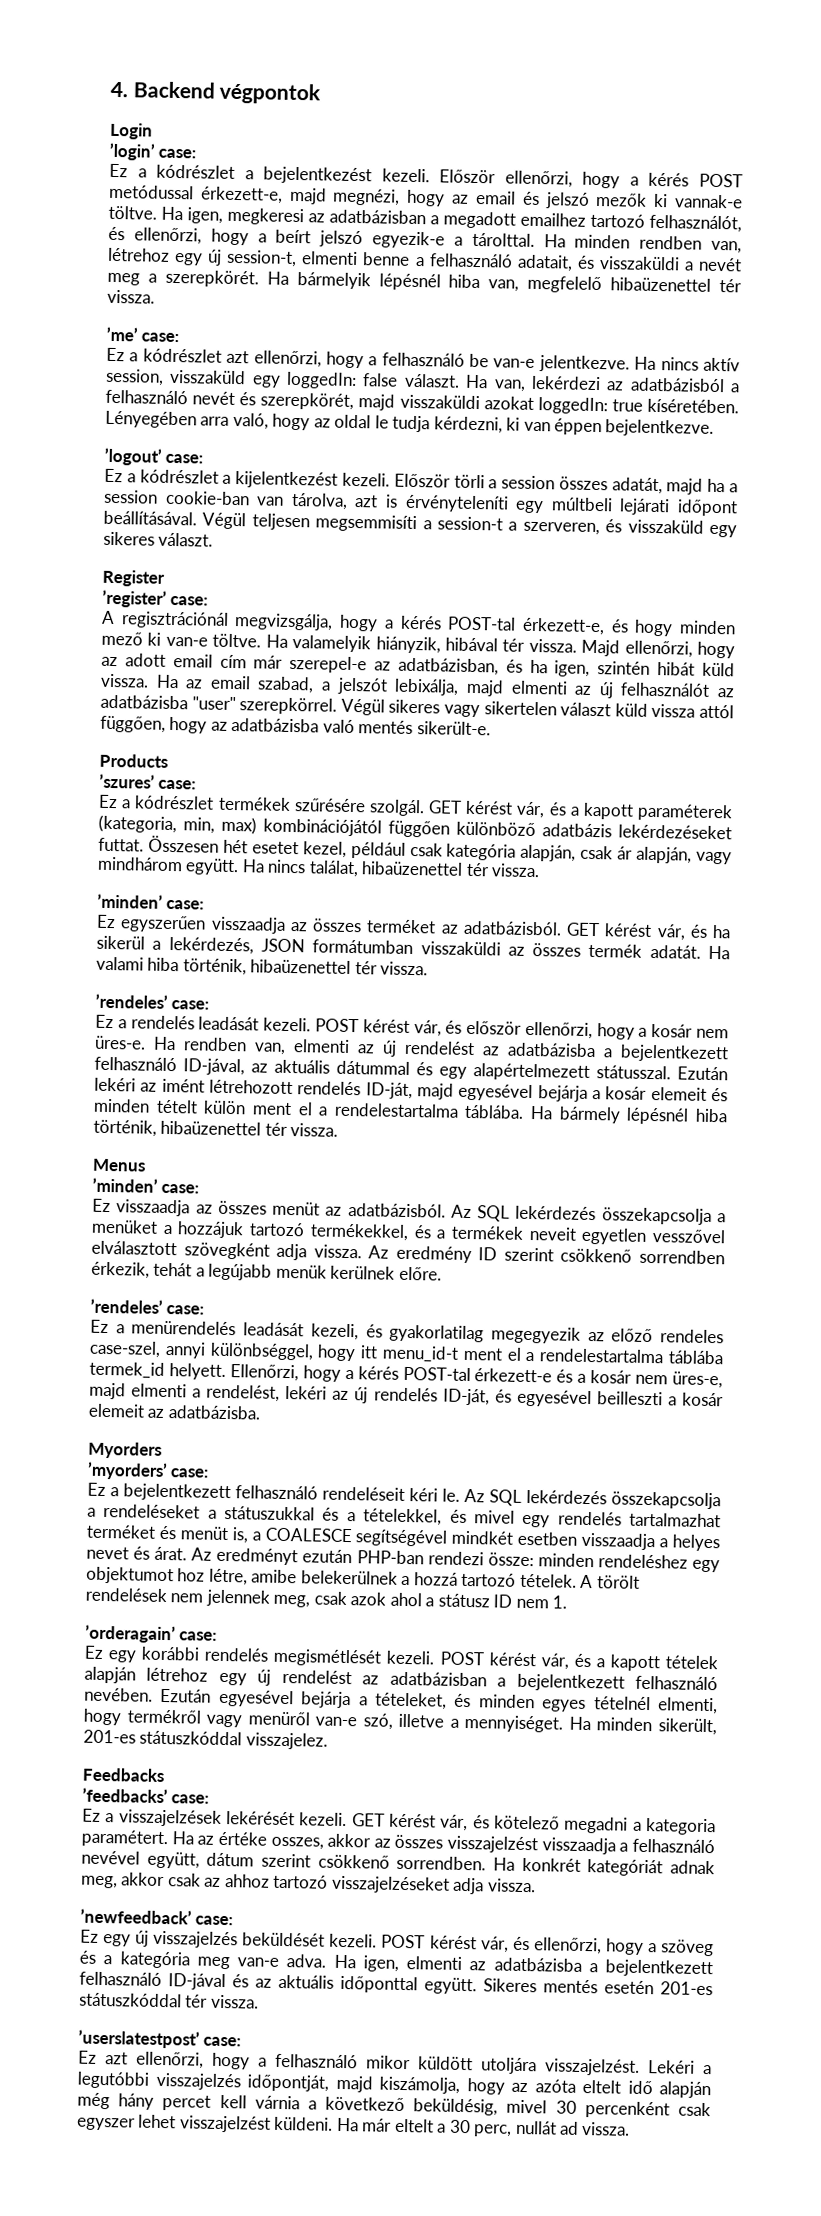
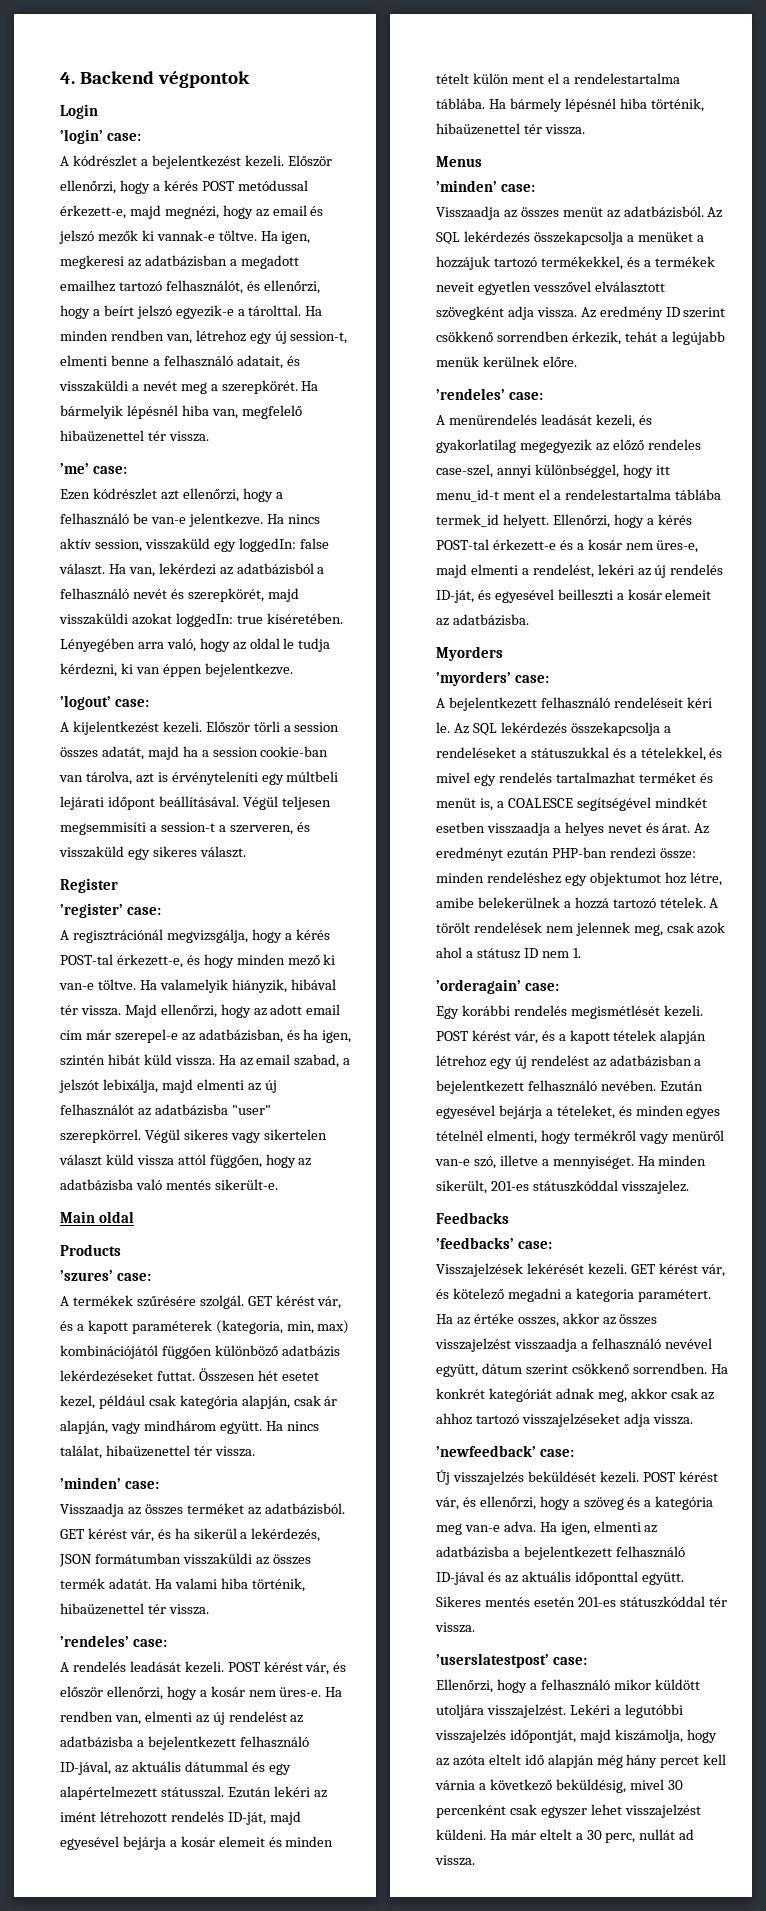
[109,163,147,178] Ez a -> [60,156,69,166] A
[106,347,139,362] Ez a -> [60,489,90,500] Ezen
[104,468,232,484] Ez a kódrészlet a -> [60,722,69,732] A
(491, 728) none -> [60,1211,134,1223] // Main oldal
[98,794,215,810] Ez a kódrészlet -> [60,1296,69,1306] A
[96,914,286,934] Ez egyszerűen visszaadja -> [60,1503,124,1517] Visszaadja
[95,1014,127,1029] Ez a -> [60,1662,69,1672] A
[92,1198,191,1217] Ez visszaadja -> [436,206,500,220] Visszaadja
[90,1319,125,1334] Ez a -> [436,415,445,425] A
[87,1482,119,1497] Ez a -> [436,698,445,708] A
[84,1645,137,1663] Ez egy -> [436,1006,459,1019] Egy
[82,1808,222,1827] Ez a visszajelzések -> [436,1263,523,1277] Visszajelzések
[80,1929,150,1947] Ez egy új -> [436,1470,450,1485] Új
[78,2050,204,2069] Ez azt ellenőrzi, -> [436,1679,493,1693] Ellenőrzi,

